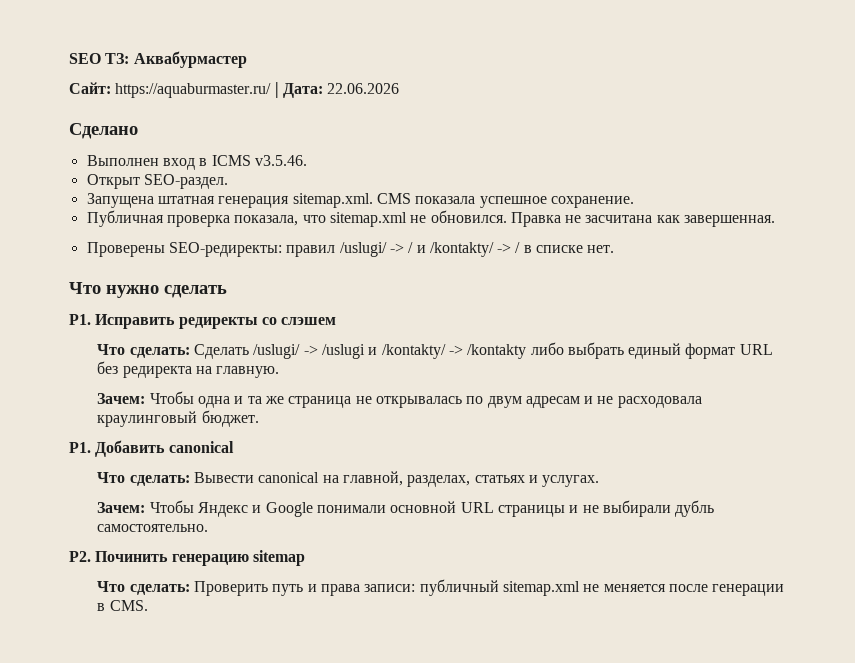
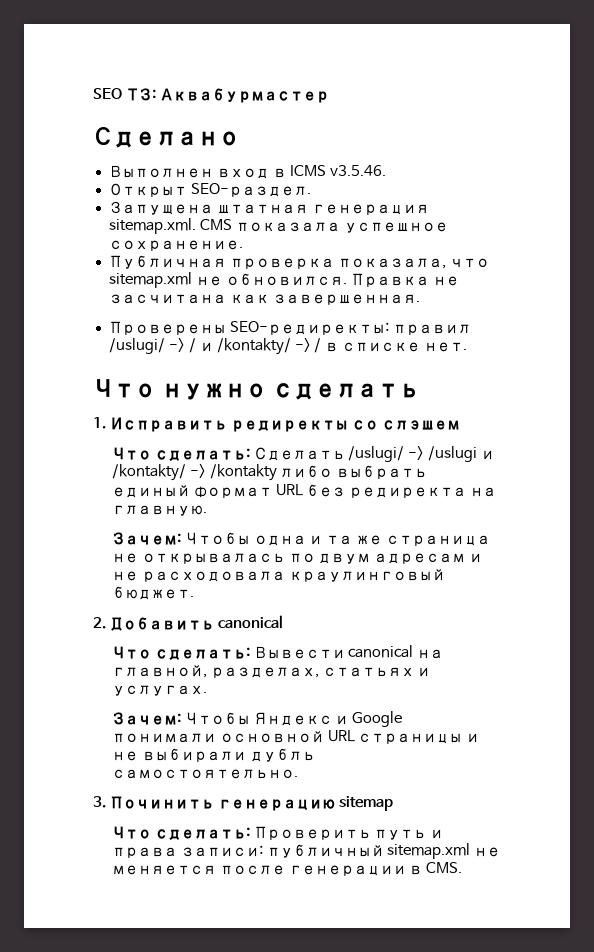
[69,82,400,98] // Сайт: https://aquaburmaster.ru/ | Дата: 22.06.2026 -> (329, 95) none
[69,314,91,325] P1. -> [93,417,106,429] 1.
[69,442,91,453] P1. -> [93,617,106,629] 2.
[69,551,91,562] P2. -> [93,796,106,808] 3.

